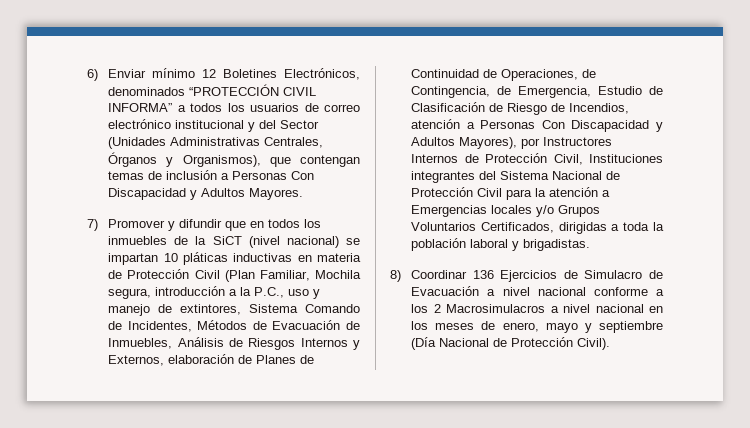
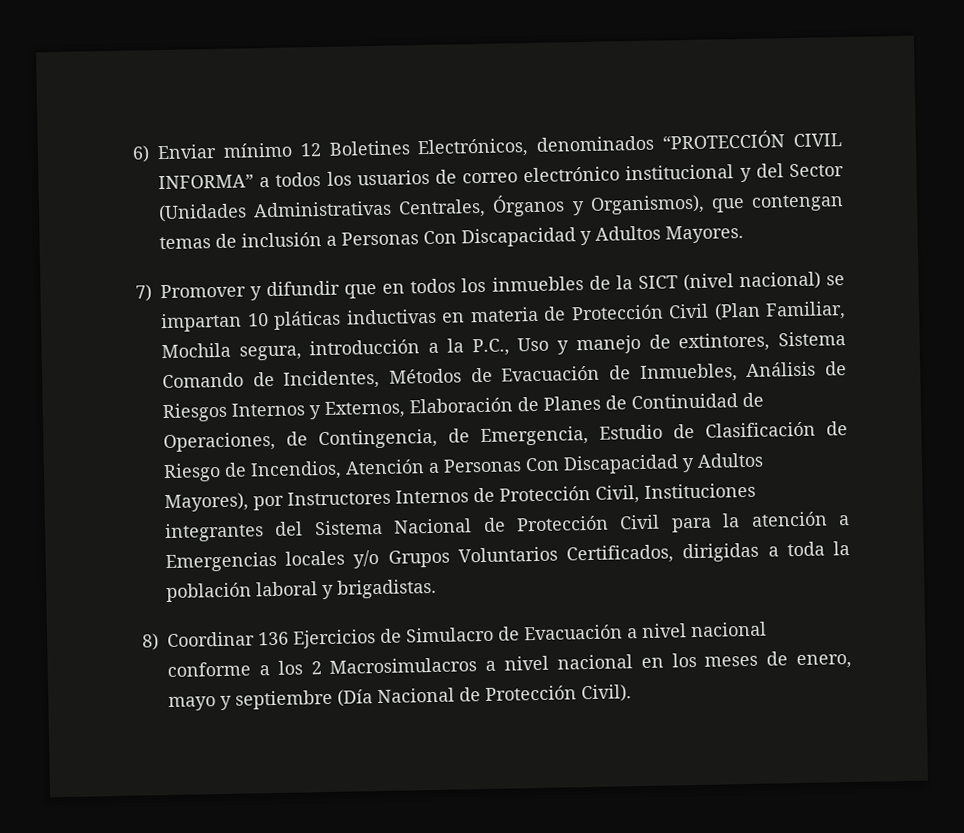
[212,236,242,245] SiCT -> [637,275,678,290] SICT
[288,289,310,296] uso -> [517,337,550,352] Uso
[168,354,235,364] elaboración -> [409,397,513,414] Elaboración
[411,119,461,129] atención -> [345,459,425,475] Atención

